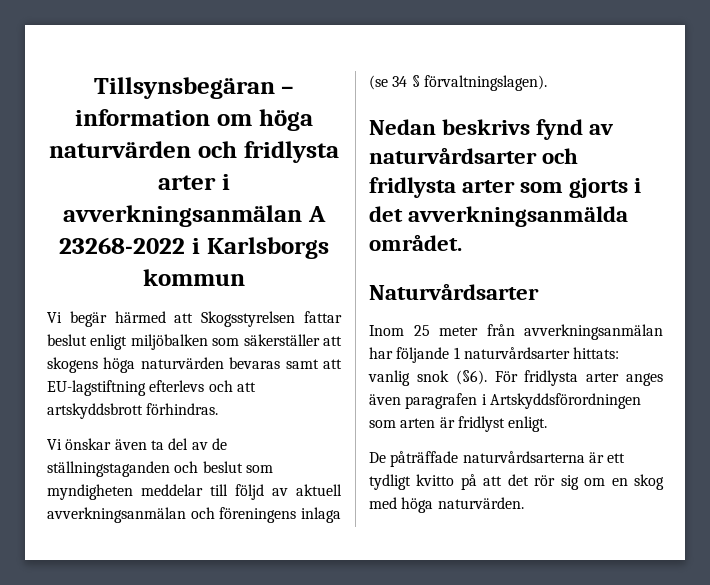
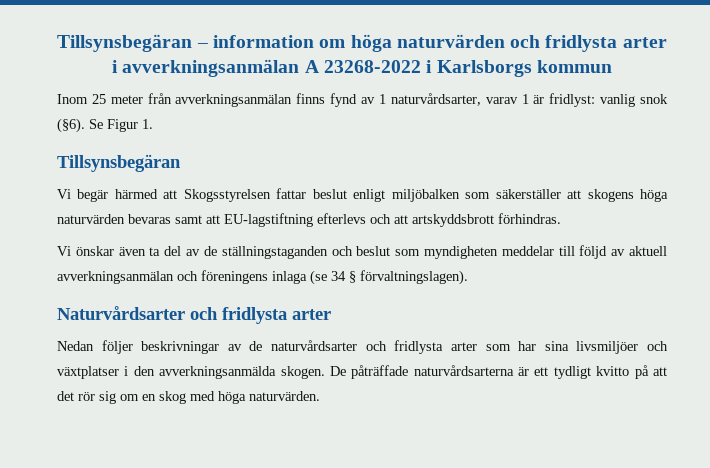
(245, 277) none -> [57,93,669,107] [57,118,153,133] [57,154,181,172] // Inom 25 meter från avverkningsanmälan finns fynd av 1 naturvårdsarter, varav 1 är fridlyst: vanlig snok (§6). Se Figur 1. // Tillsynsbegäran
[369,119,614,140] Nedan beskrivs fynd av -> [57,306,331,324] [57,340,263,354] Naturvårdsarter och fridlysta arter // Nedan följer beskrivningar av de
[569,178,642,198] [369,206,629,227] [369,234,462,251] [369,283,539,300] [369,324,663,340] [369,347,620,363] [368,370,663,386] [369,393,641,409] [369,416,548,432] gjorts i det avverkningsanmälda området. // Naturvårdsarter // Inom 25 meter från avverkningsanmälan har följande 1 naturvårdsarter hittats: vanlig snok (§6). För fridlysta arter anges även paragrafen i Artskyddsförordningen som arten är fridlyst enligt. // -> [518,341,669,354] [57,366,325,379] har sina livsmiljöer och växtplatser i den avverkningsanmälda skogen.

